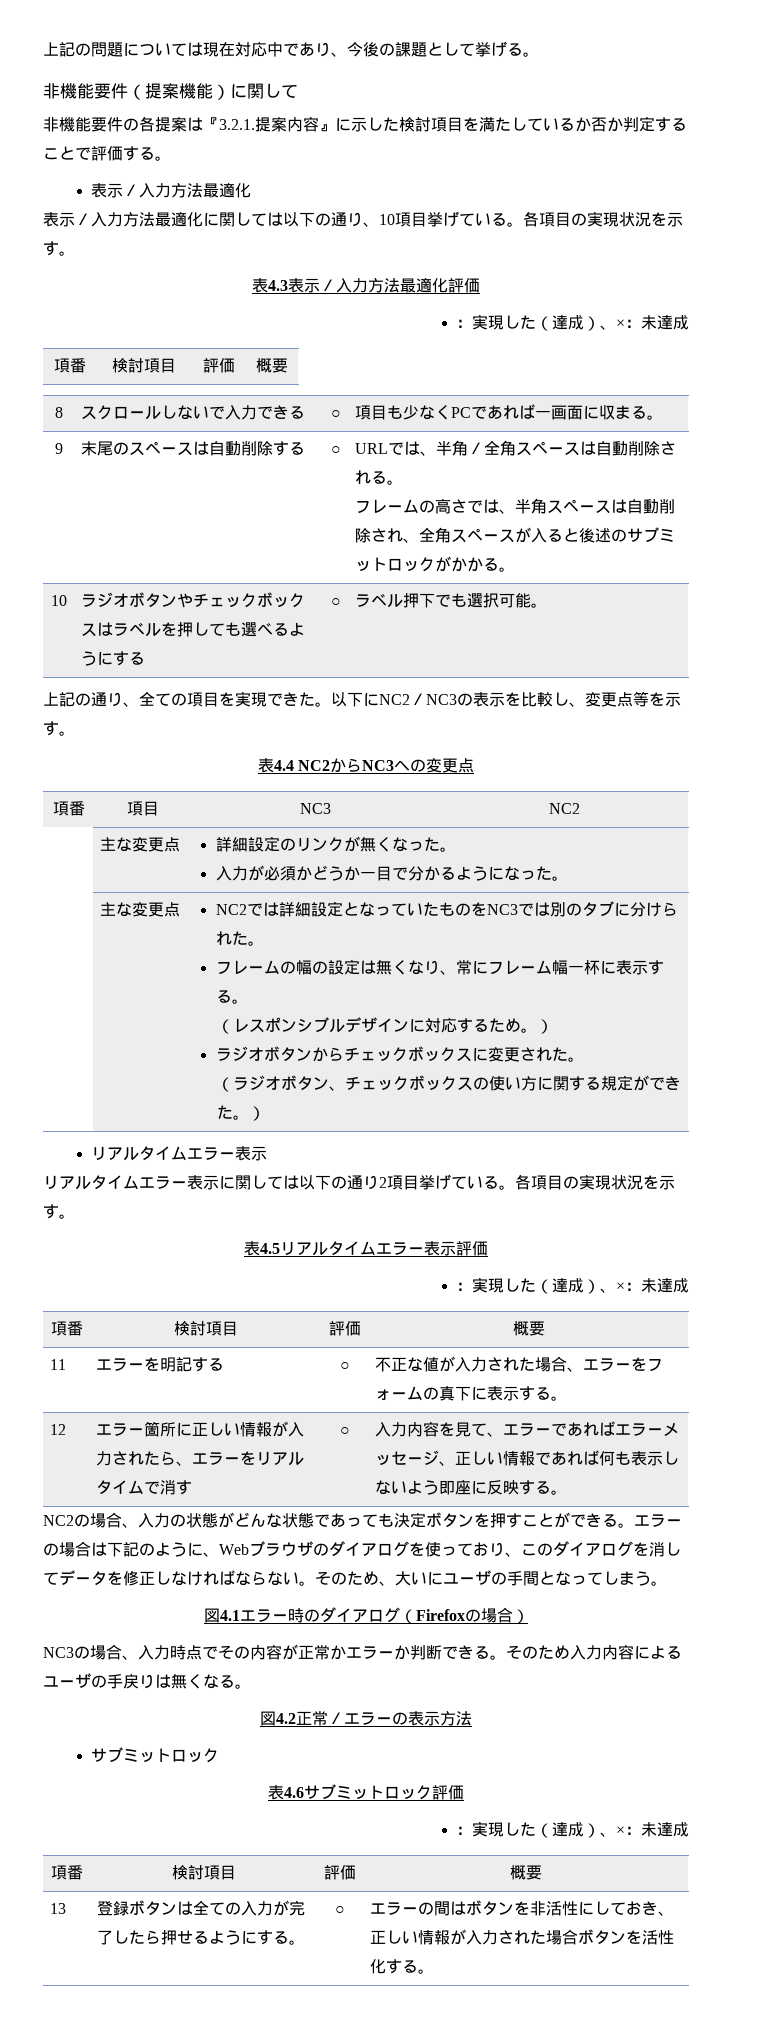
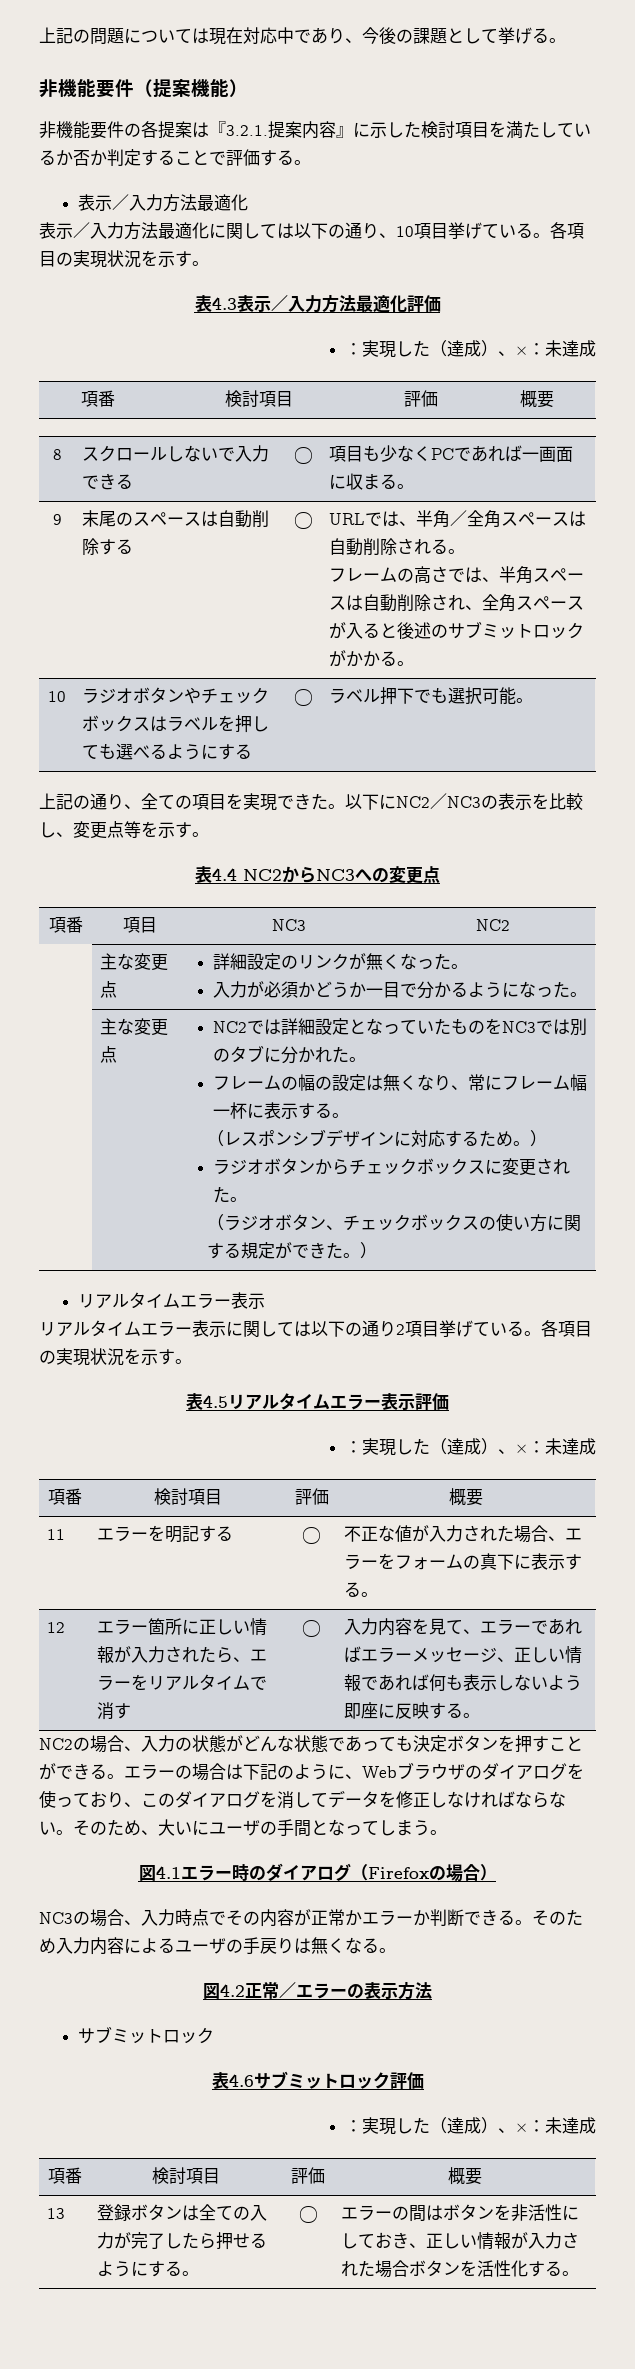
[230,83,298,99] に関して -> (248, 88) none
[645,902,678,917] けら -> [298,1047,316,1063] か
[328,1019,345,1033] ル -> (326, 1137) none

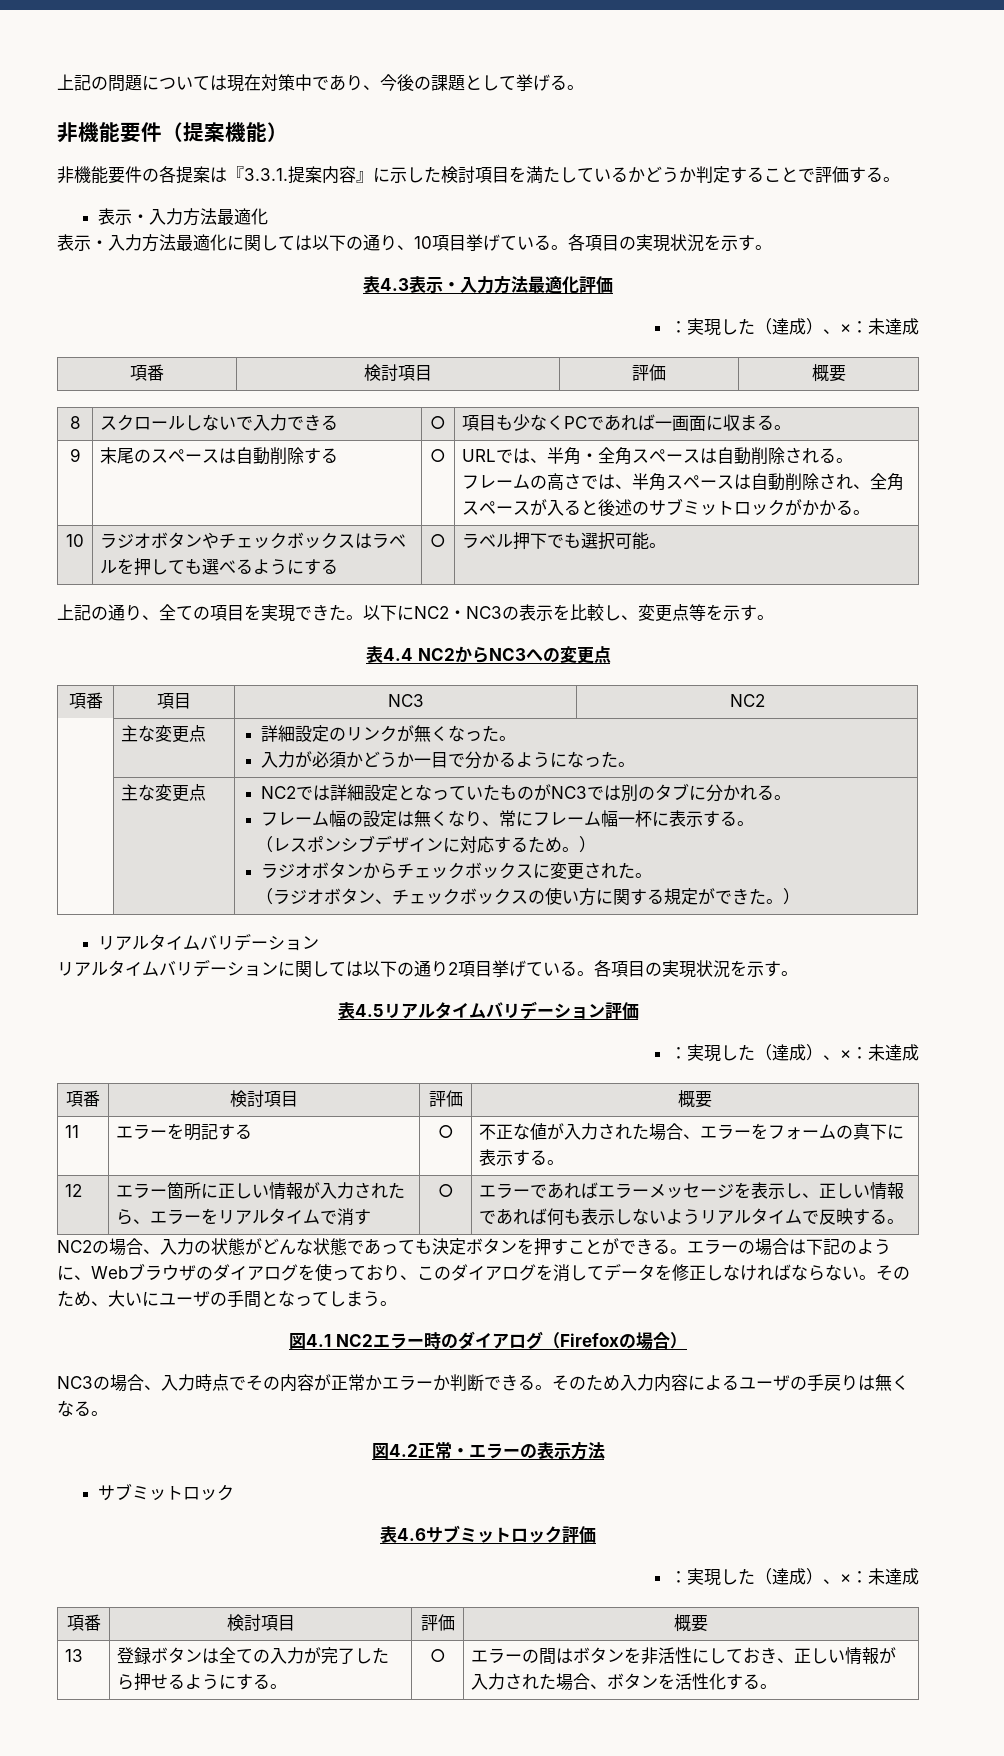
[260,27,277,44] 応 -> [278,74,295,91] 策
[226,125,268,136] 3.2.1. -> [244,168,288,181] 3.3.1.
[73,150,90,166] 否 -> [645,166,679,183] どう
[112,194,130,210] ／ -> [132,214,150,223] ・
[73,222,90,238] ／ -> [91,240,108,249] ・
[270,295,288,312] ／ -> [443,282,460,291] ・
[450,510,468,526] ／ -> [581,453,599,462] ・
[430,793,447,809] ／ -> [449,610,466,619] ・
[485,1018,503,1034] を -> [533,784,551,801] が
[332,1046,367,1063] [213,1075,299,1090] た。 // フレームの -> [756,785,791,800] [260,811,329,826] る。 // フレーム
[180,1292,266,1309] [39,1320,226,1337] エラー表示 // リアルタイムエラー表示 -> [200,933,320,951] [57,959,278,977] バリデーション // リアルタイムバリデーション
[330,1393,415,1410] エラー表示 -> [485,1001,605,1019] バリデーション
[344,1618,481,1636] 入力内容を見て、 -> (454, 1190) none
(498, 1654) none -> [734,1182,803,1199] を表示し
[344,1702,396,1719] 即座に -> [700,1208,820,1225] リアルタイムで
(181, 1872) none -> [336,1334,373,1347] NC2
[279,1982,296,1999] ／ -> [451,1448,469,1457] ・
(410, 2268) none -> [590,1684,608,1689] 、

